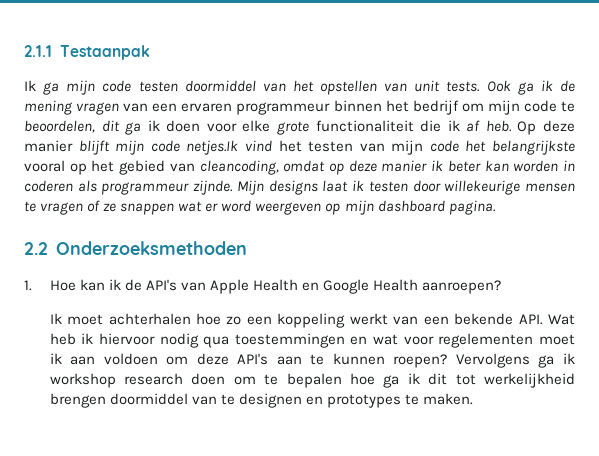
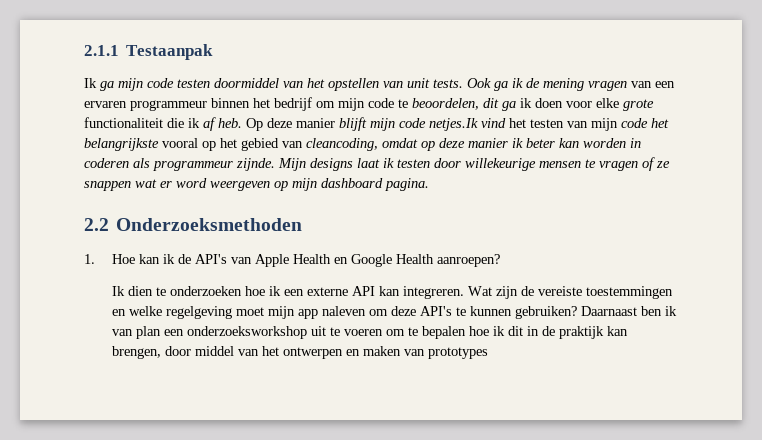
[67,313,576,328] [49,333,575,348] [49,353,158,365] moet achterhalen hoe zo een koppeling werkt van een bekende API. Wat heb ik hiervoor nodig qua toestemmingen en wat voor regelementen moet ik aan voldoen -> [128,286,674,299] [112,306,367,319] dien te onderzoeken hoe ik een externe API kan integreren. Wat zijn de vereiste toestemmingen en welke regelgeving moet mijn app naleven
[276,356,302,365] aan -> (453, 311) none
[393,353,576,368] [49,373,226,388] roepen? Vervolgens ga ik workshop research doen -> [515,306,678,319] [112,326,384,339] gebruiken? Daarnaast ben ik van plan een onderzoeksworkshop uit te voeren
[383,375,400,388] ga -> (490, 331) none
[455,373,576,388] [49,393,473,408] tot werkelijkheid brengen doormiddel van te designen en prototypes te maken. -> [527,326,629,339] [112,346,489,359] in de praktijk kan brengen, door middel van het ontwerpen en maken van prototypes

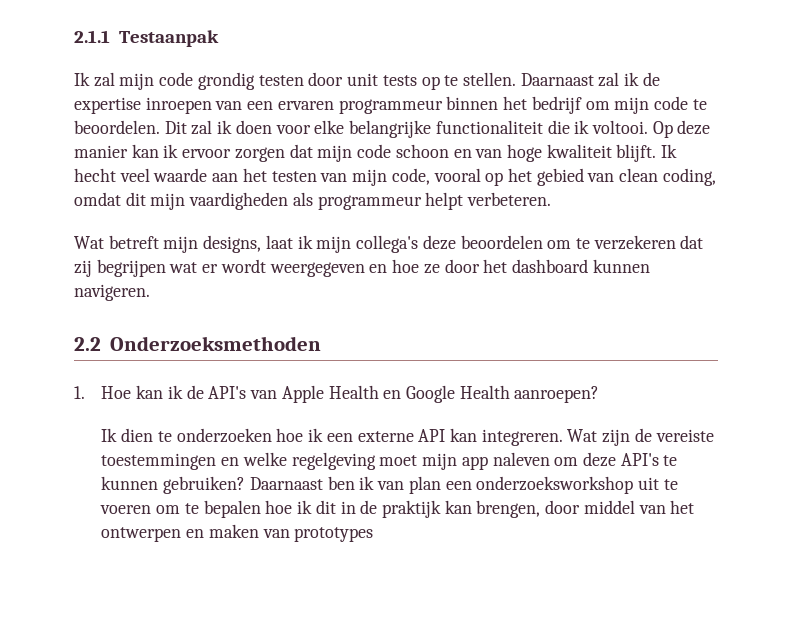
[100,78,627,91] ga mijn code testen doormiddel van het opstellen van unit tests. Ook ga ik de mening vragen -> [93,72,660,90] [74,97,212,114] zal mijn code grondig testen door unit tests op te stellen. Daarnaast zal ik de expertise inroepen
[412,98,516,111] beoordelen, dit ga -> [74,120,213,135] beoordelen. Dit zal
[623,99,654,111] grote -> [349,120,432,138] belangrijke
[203,117,242,131] af heb. -> [591,120,648,134] voltooi.
[339,117,506,131] blijft mijn code netjes.Ik vind -> [131,144,678,162] [74,168,239,182] kan ik ervoor zorgen dat mijn code schoon en van hoge kwaliteit blijft. Ik hecht veel waarde aan
[621,118,669,128] [84,138,159,151] code het belangrijkste -> [391,168,430,185] code,
[306,138,641,151] [84,157,670,171] [84,178,429,191] cleancoding, omdat op deze manier ik beter kan worden in coderen als programmeur zijnde. Mijn designs laat ik testen door willekeurige mensen te vragen of ze snappen wat er word weergeven op mijn dashboard pagina. -> [619,168,716,186] [74,192,552,210] [74,235,704,253] [74,259,650,277] [74,284,150,301] clean coding, omdat dit mijn vaardigheden als programmeur helpt verbeteren. // Wat betreft mijn designs, laat ik mijn collega's deze beoordelen om te verzekeren dat zij begrijpen wat er wordt weergegeven en hoe ze door het dashboard kunnen navigeren.

